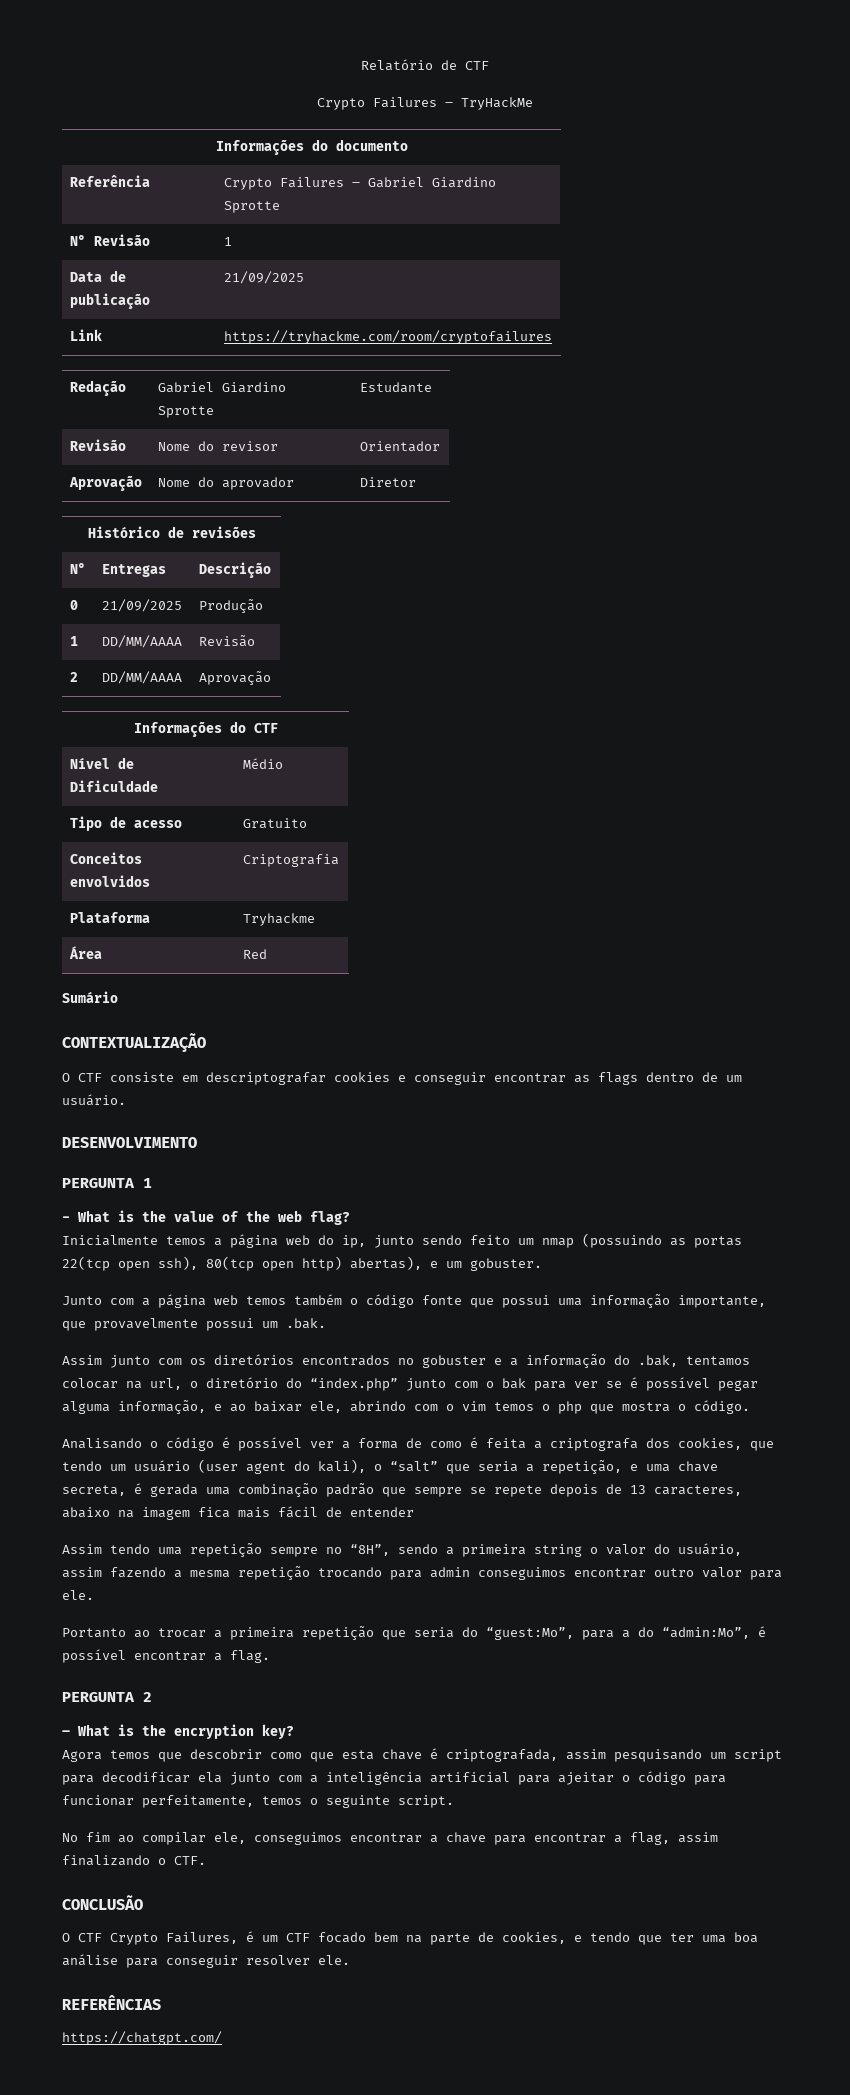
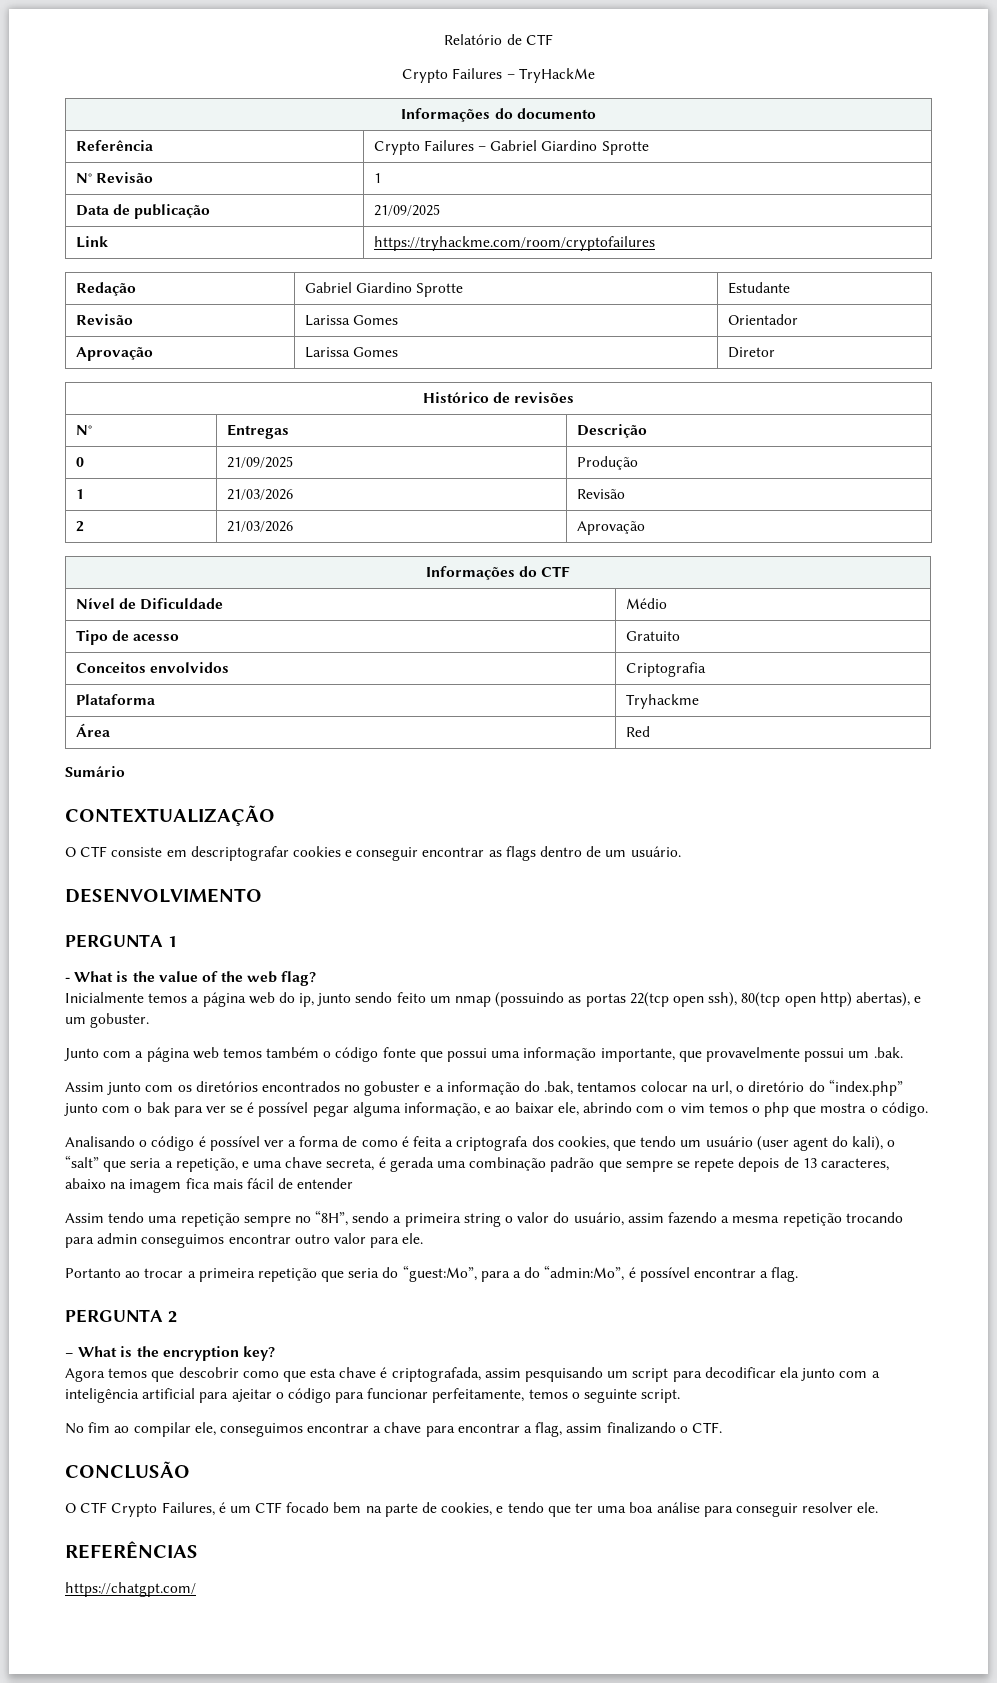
[157,441,278,451] Nome do revisor -> [304,315,398,326] Larissa Gomes
[157,477,294,490] Nome do aprovador -> [304,347,398,358] Larissa Gomes
[101,635,182,648] DD/MM/AAAA -> [226,489,293,500] 21/03/2026
[101,671,182,684] DD/MM/AAAA -> [226,521,293,532] 21/03/2026

